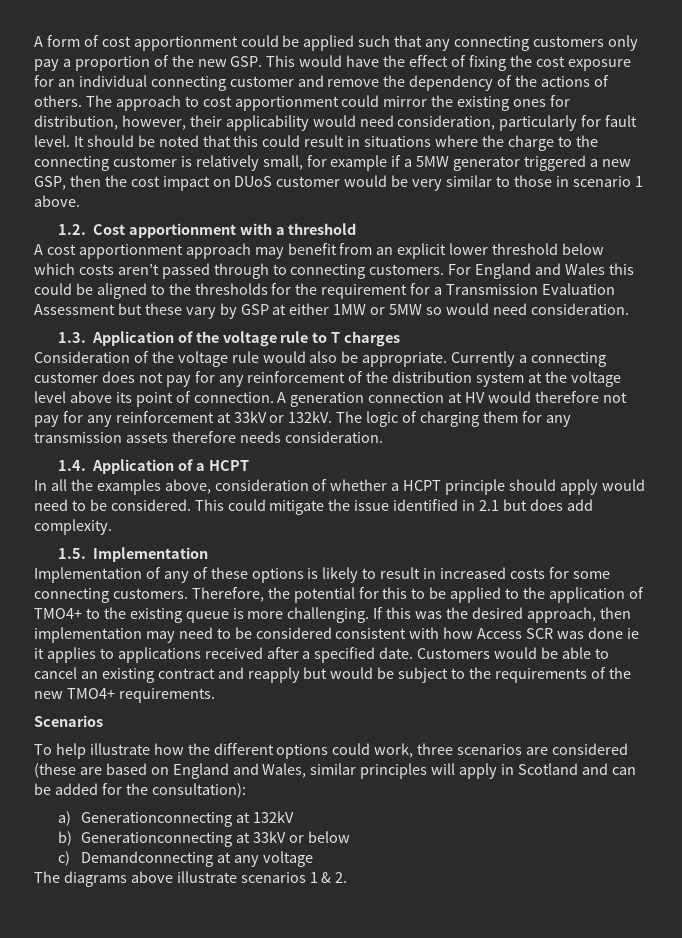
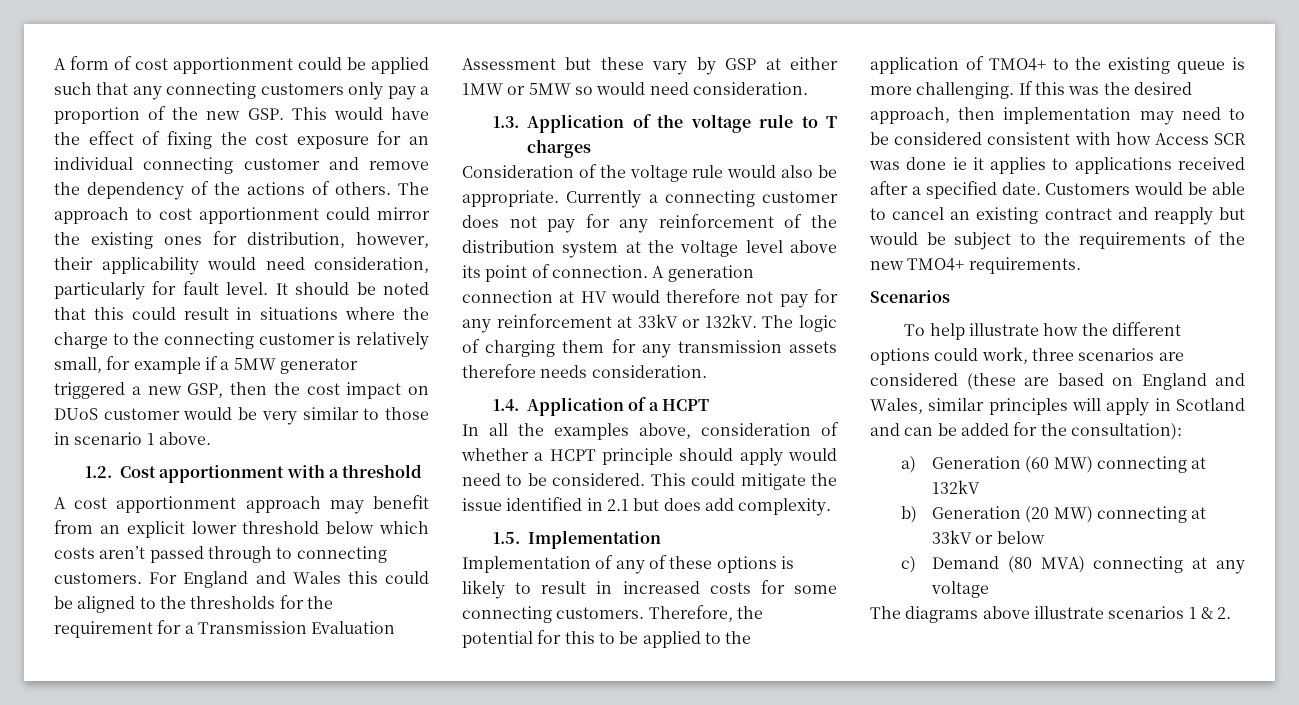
[81,812,233,827] Generationconnecting -> [932,456,1188,473] Generation (60 MW) connecting
[81,832,233,847] Generationconnecting -> [932,506,1188,523] Generation (20 MW) connecting
[81,851,214,867] Demandconnecting -> [932,556,1184,573] Demand (80 MVA) connecting

